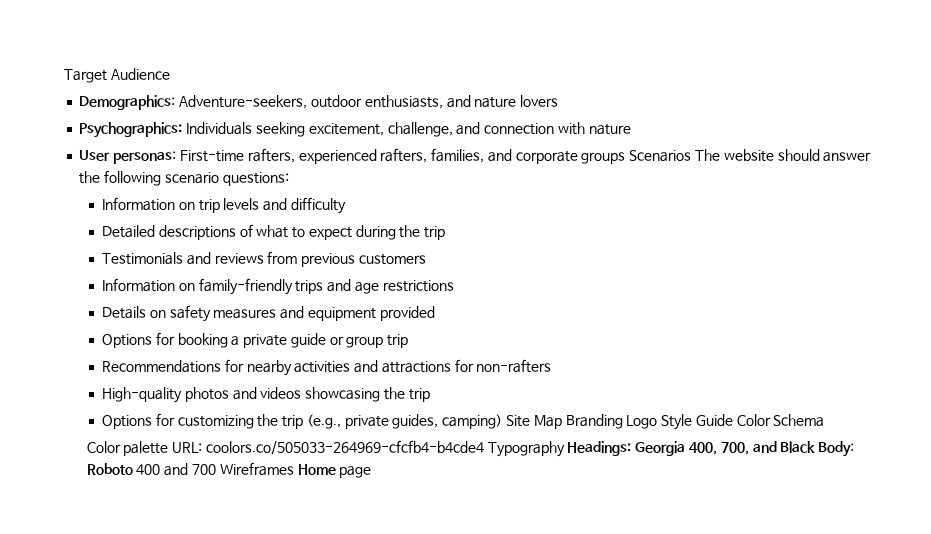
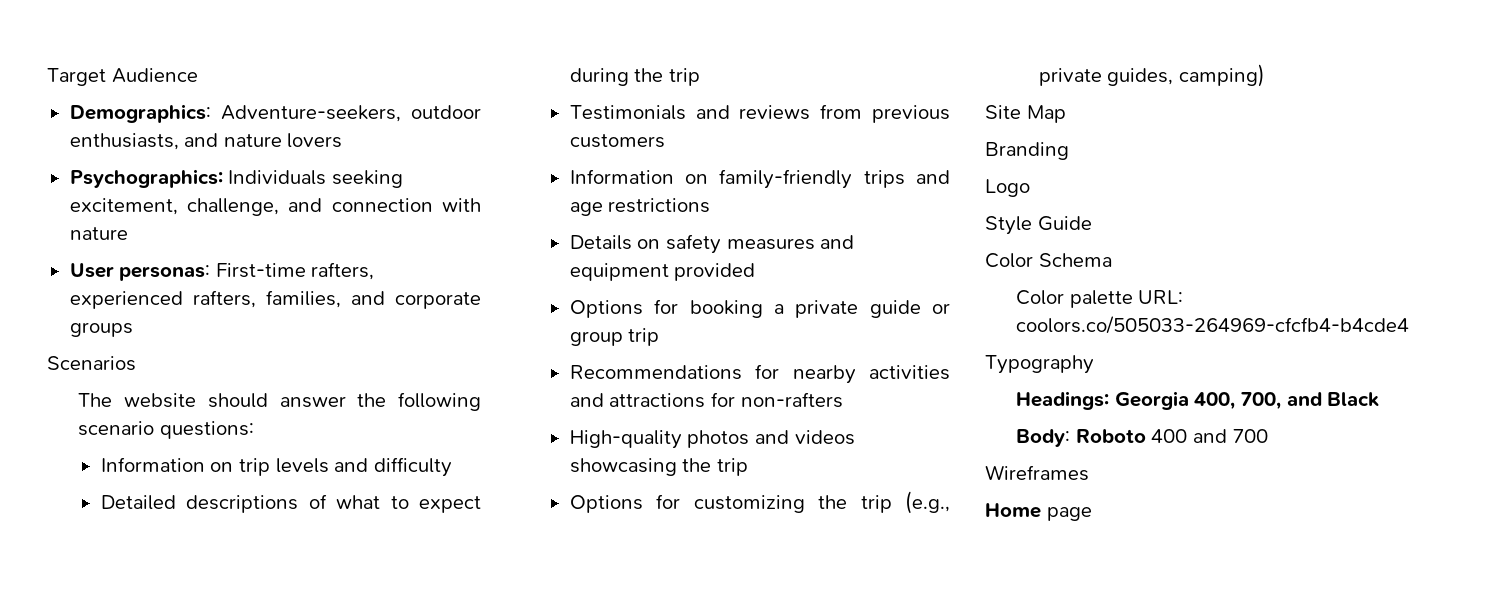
(626, 158) none -> (133, 329) //
(692, 156) none -> (136, 363) //
(503, 421) none -> (1266, 75) //
(562, 422) none -> (1066, 114) //
(623, 421) none -> (1069, 151) //
(658, 422) none -> (1030, 188) //
(733, 420) none -> (1092, 223) //
(484, 447) none -> (1410, 325) //
(565, 449) none -> (1094, 364) //
(816, 447) none -> (1380, 399) //
(216, 469) none -> (1268, 436) //
(294, 469) none -> (1089, 473) //

